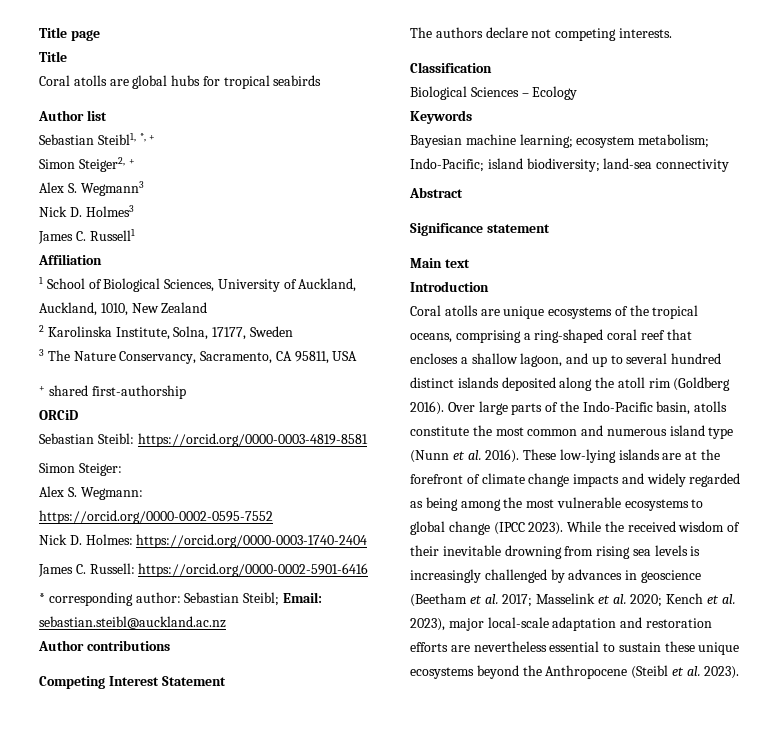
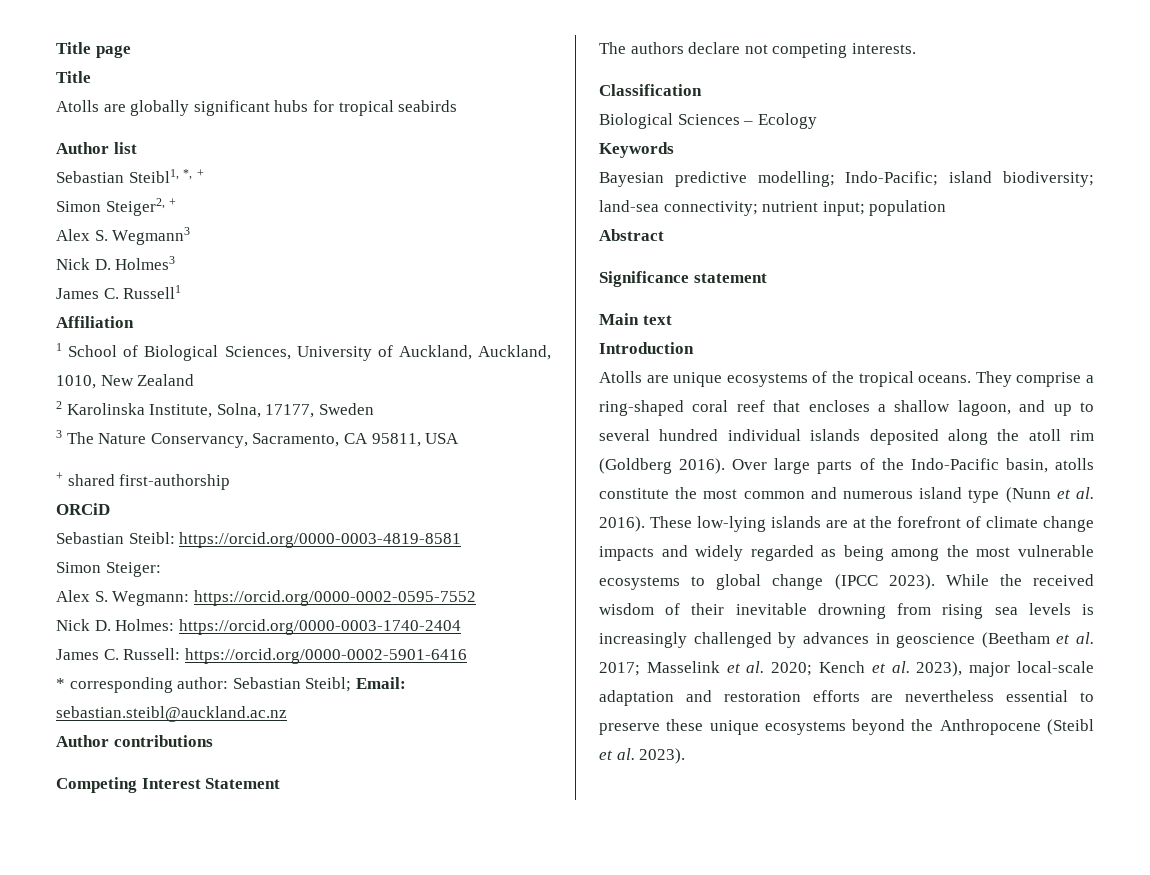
[39,75,168,89] Coral atolls are global -> [56,100,270,116] Atolls are globally significant
[465,134,710,148] [410,158,730,172] machine learning; ecosystem metabolism; Indo-Pacific; island biodiversity; land-sea connectivity -> [674,171,1094,187] [599,200,947,216] predictive modelling; Indo-Pacific; island biodiversity; land-sea connectivity; nutrient input; population
[410,305,478,316] Coral atolls -> [599,371,642,383] Atolls
[410,330,521,343] oceans, comprising -> [918,371,1082,387] oceans. They comprise
[410,377,454,388] distinct -> [727,429,801,441] individual
[618,642,661,652] sustain -> [599,723,660,735] preserve

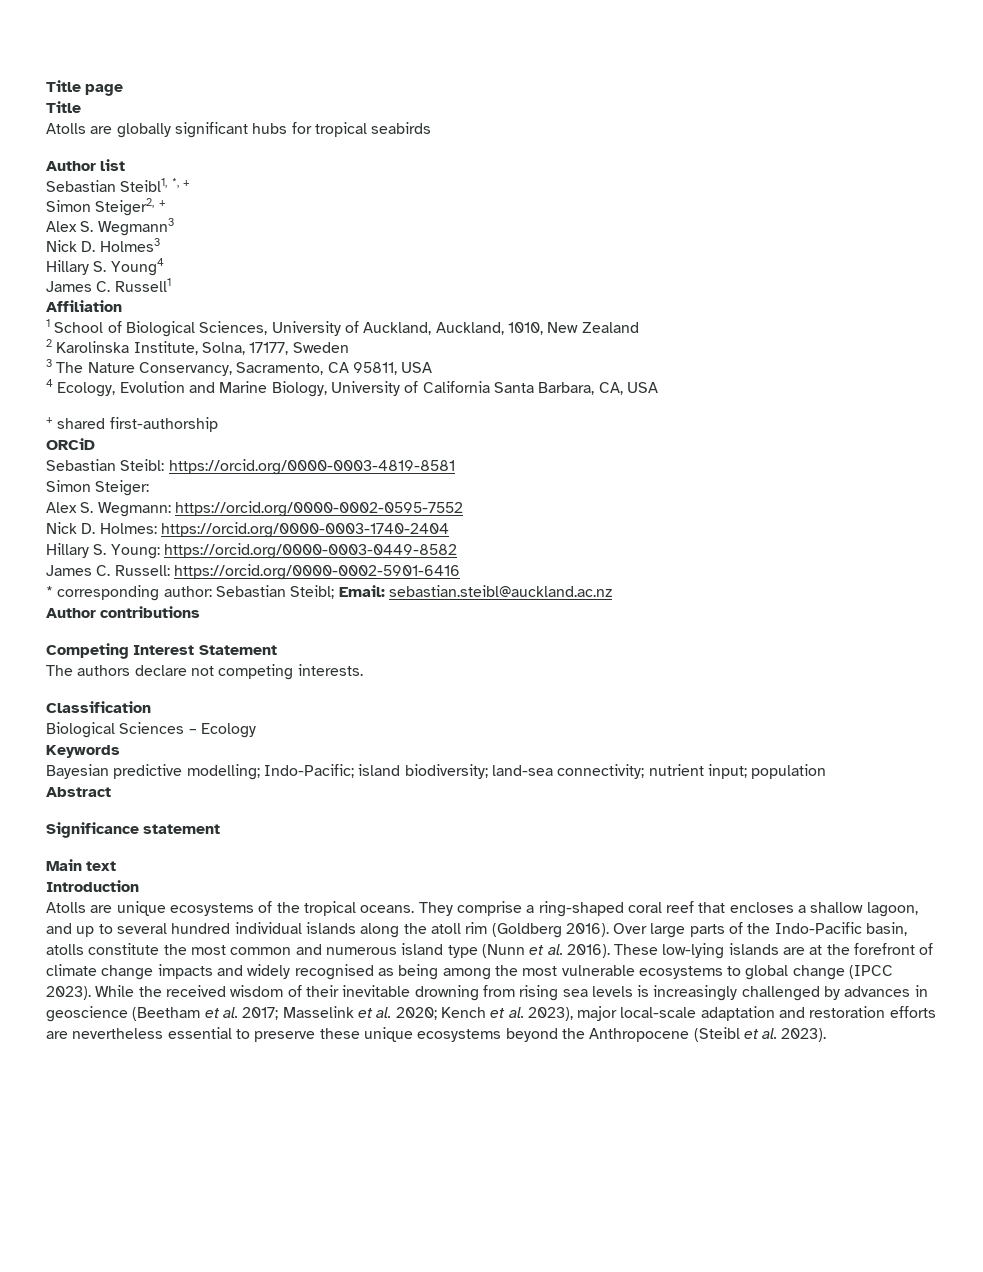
(176, 263) none -> [46,258,164,276] // Hillary S. Young4
(460, 438) none -> [46,379,658,397] // 4 Ecology, Evolution and Marine Biology, University of California Santa Barbara, CA, USA
(461, 627) none -> [46,543,457,559] // Hillary S. Young: https://orcid.org/0000-0003-0449-8582
[869,429,939,445] deposited -> (356, 928) none
[750,545,814,561] regarded -> [294,964,374,980] recognised

